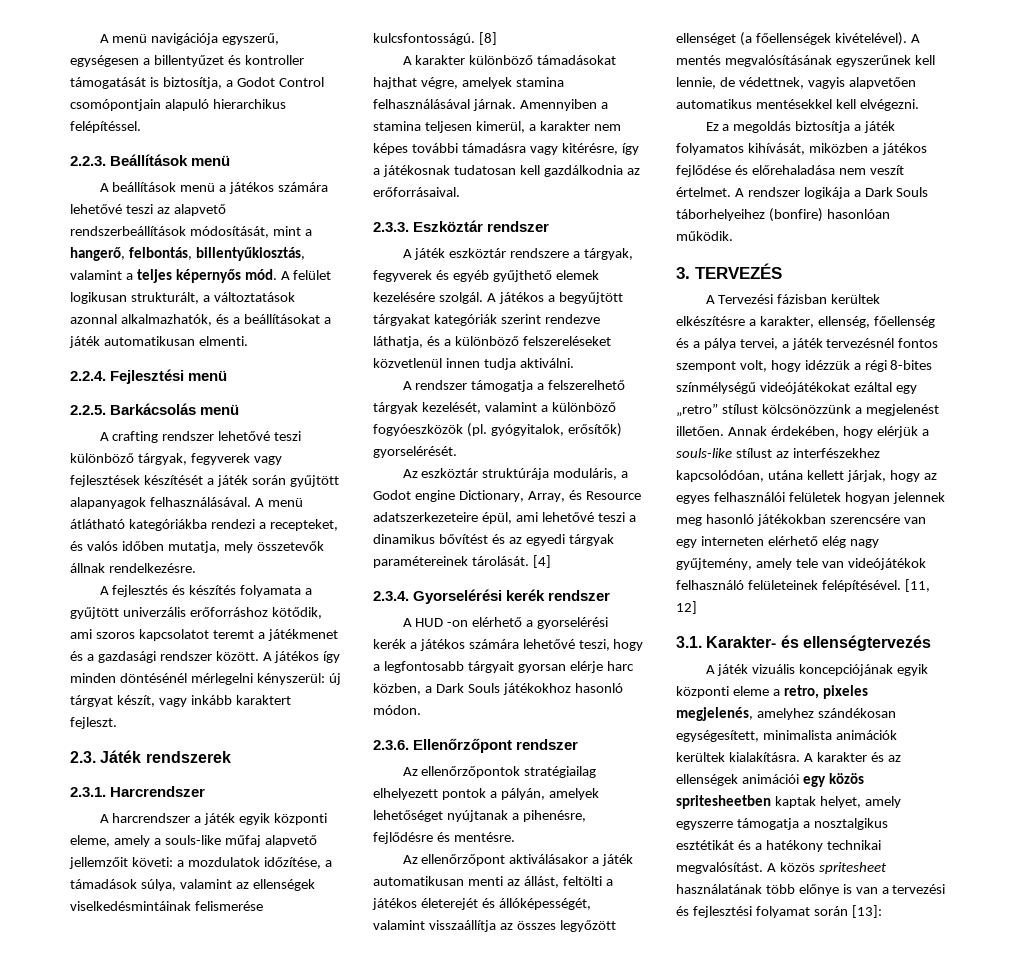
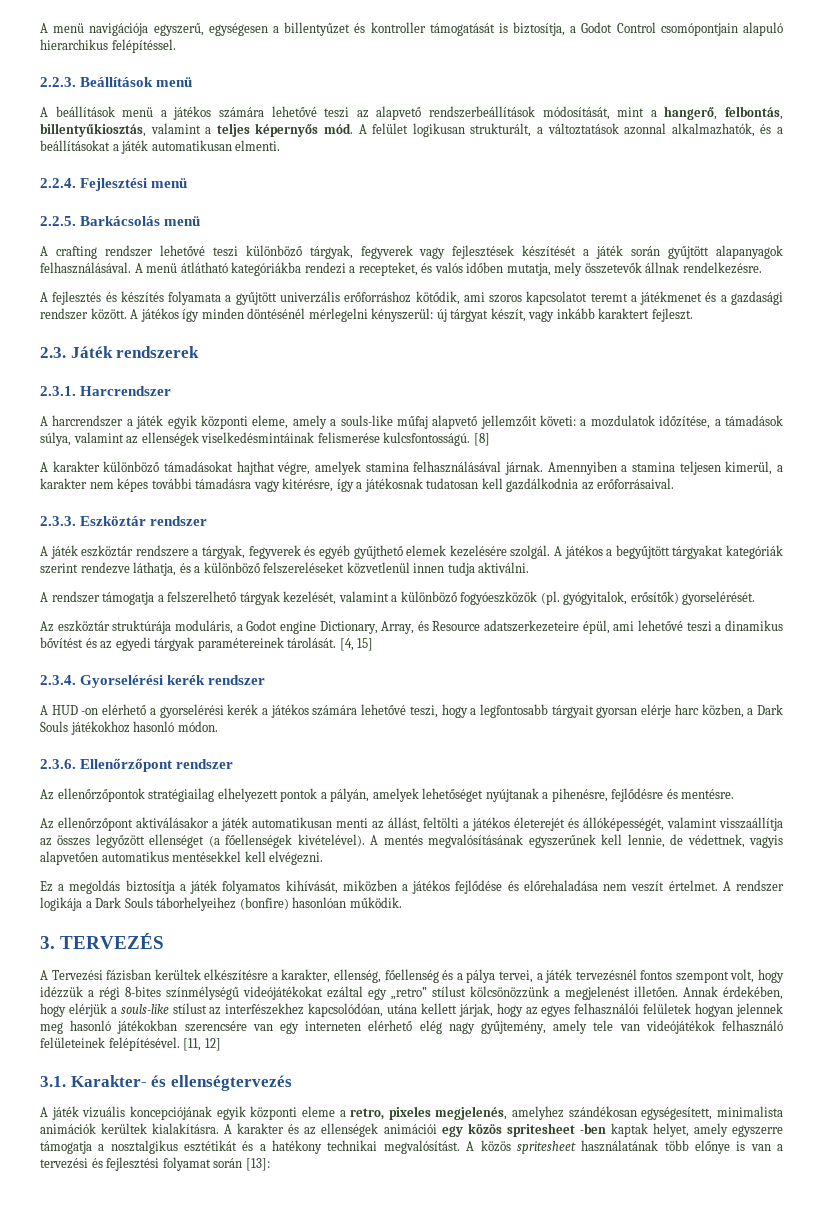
[532,555,551,568] [4] -> [339,638,374,651] [4, 15]
[676,795,771,809] spritesheetben -> [506,1123,606,1137] spritesheet -ben

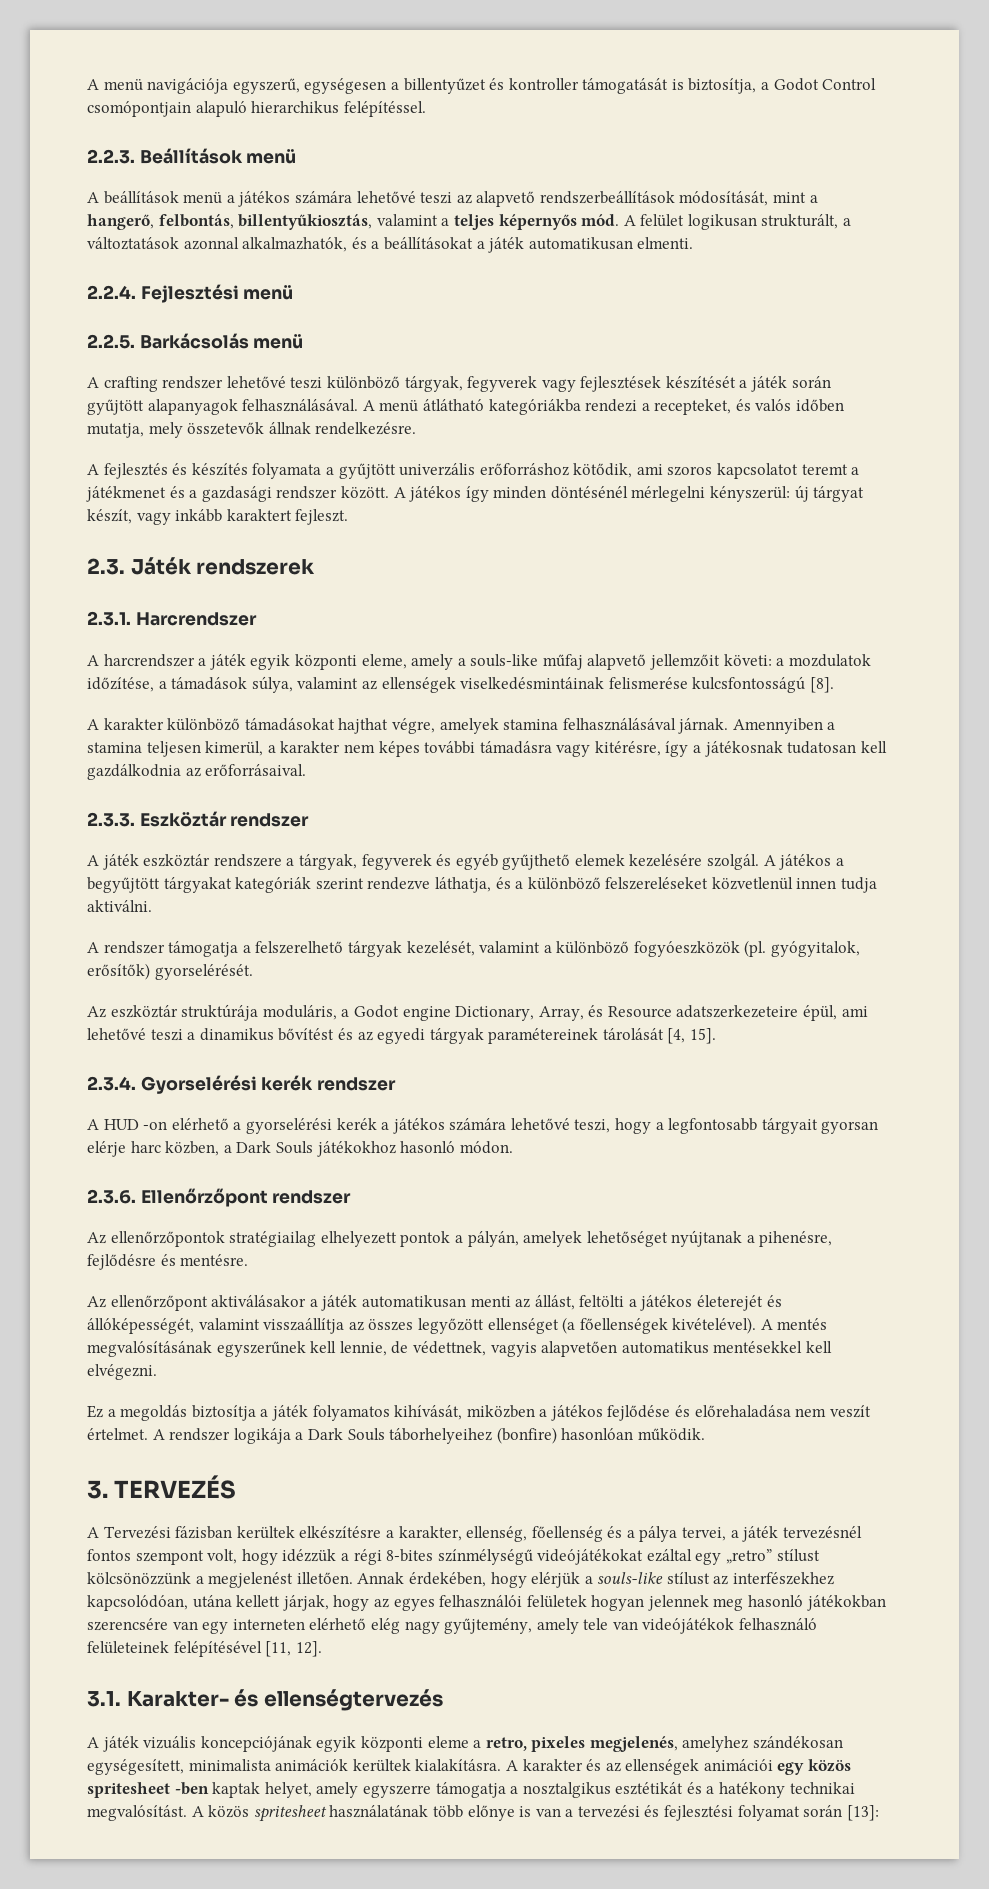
[383,432,490,446] kulcsfontosságú. [8] -> [692,676,834,693] kulcsfontosságú [8].
[287,637,374,651] tárolását. [4, 15] -> [602,1028,717,1044] tárolását [4, 15].
[108,1037,221,1051] felépítésével. [11, 12] -> [173,1641,322,1657] felépítésével [11, 12].

